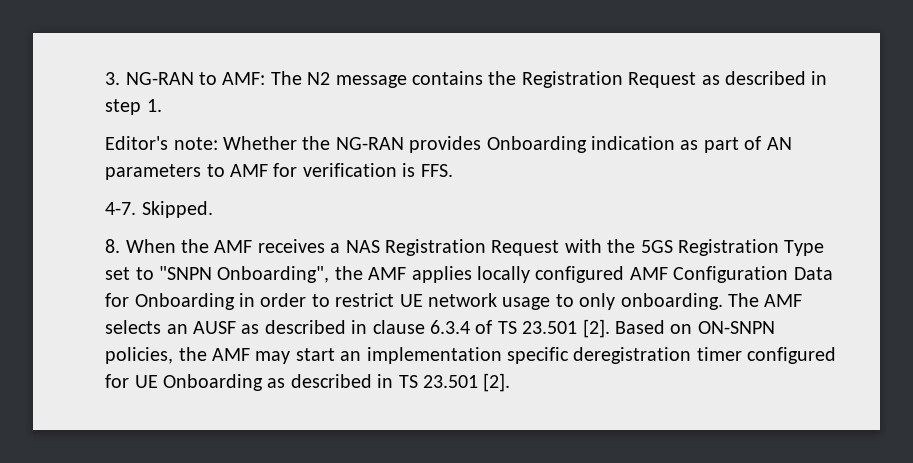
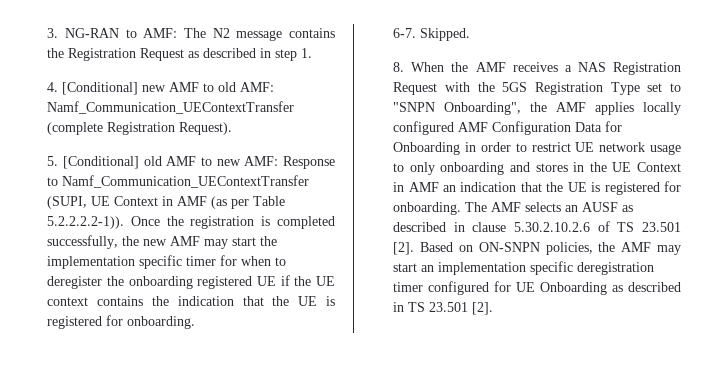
[105,136,792,153] [105,163,453,180] [105,202,137,215] Editor's note: Whether the NG-RAN provides Onboarding indication as part of AN parameters to AMF for verification is FFS. // 4-7. -> [47,82,275,95] [47,101,295,114] [47,122,233,135] [47,156,336,169] [47,175,310,188] [47,196,286,209] [47,216,335,229] [47,235,278,249] [47,255,287,269] [47,275,336,289] [47,296,335,306] [47,315,196,329] [393,28,417,38] 4. [Conditional] new AMF to old AMF: Namf_Communication_UEContextTransfer (complete Registration Request). // 5. [Conditional] old AMF to new AMF: Response to Namf_Communication_UEContextTransfer (SUPI, UE Context in AMF (as per Table 5.2.2.2.2-1)). Once the registration is completed successfully, the new AMF may start the implementation specific timer for when to deregister the onboarding registered UE if the UE context contains the indication that the UE is registered for onboarding. // 6-7.
(616, 301) none -> [440,162,682,175] [393,181,681,195] onboarding and stores in the UE Context in AMF an indication that the UE is registered for
[430,320,471,334] 6.3.4 -> [514,222,591,232] 5.30.2.10.2.6

